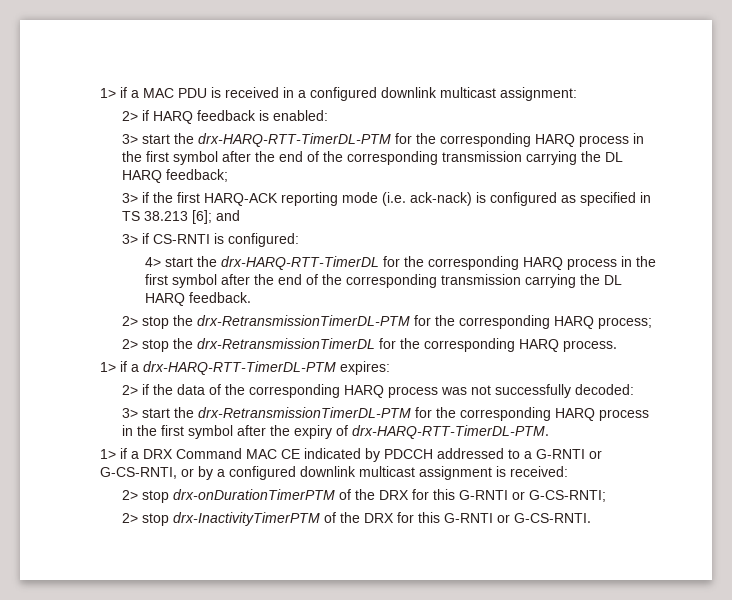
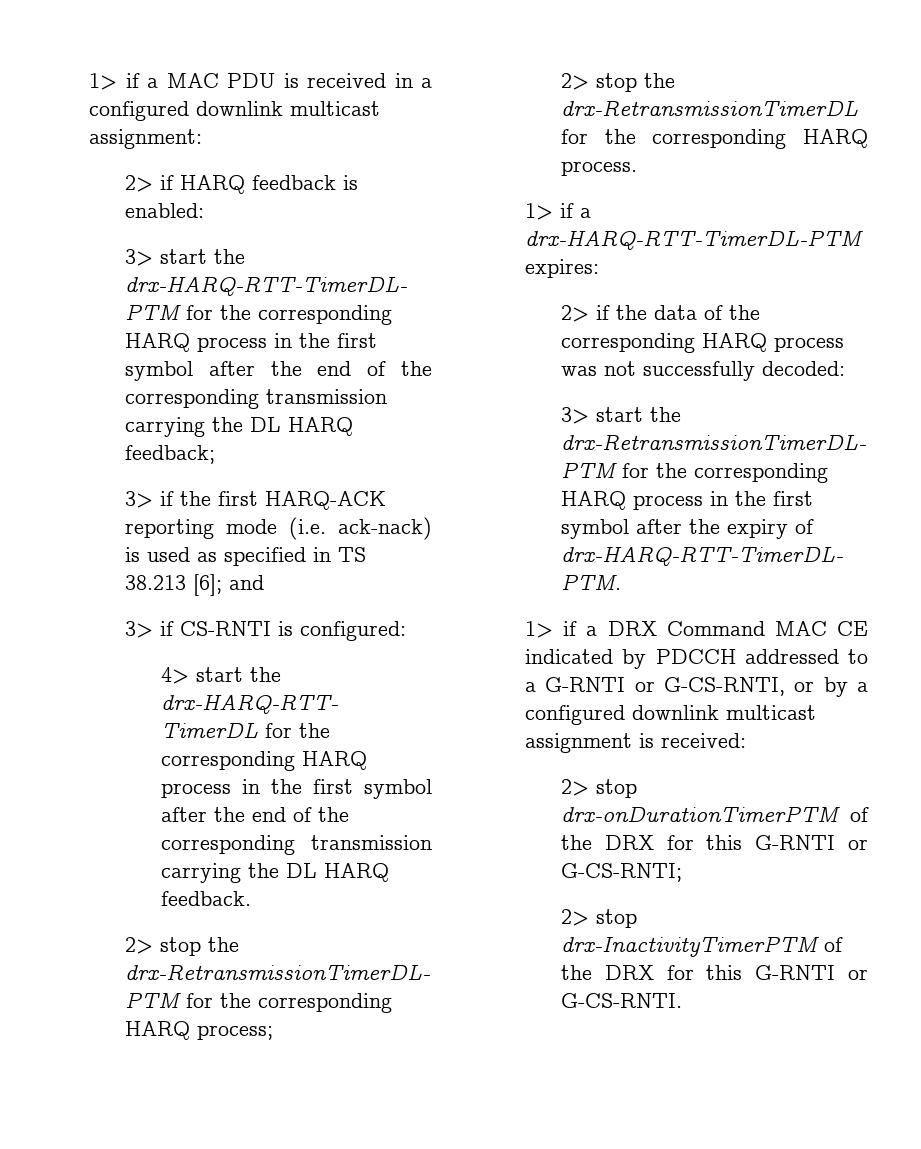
[490,192,558,206] configured -> [147,547,191,562] used

